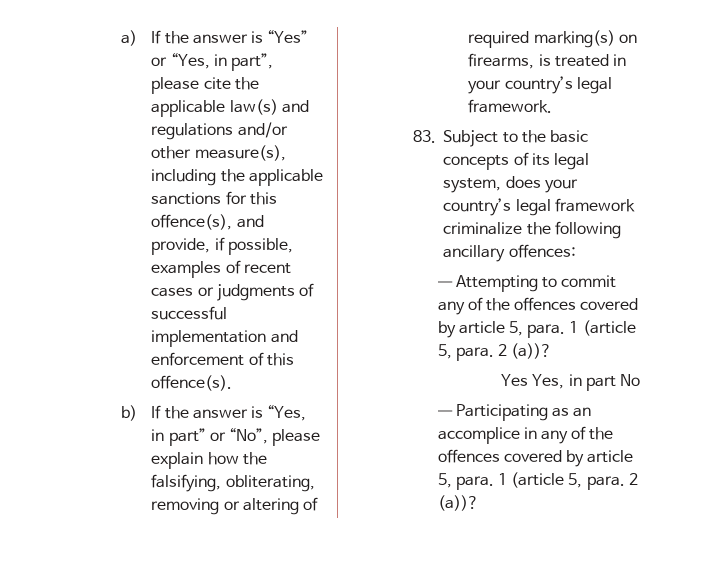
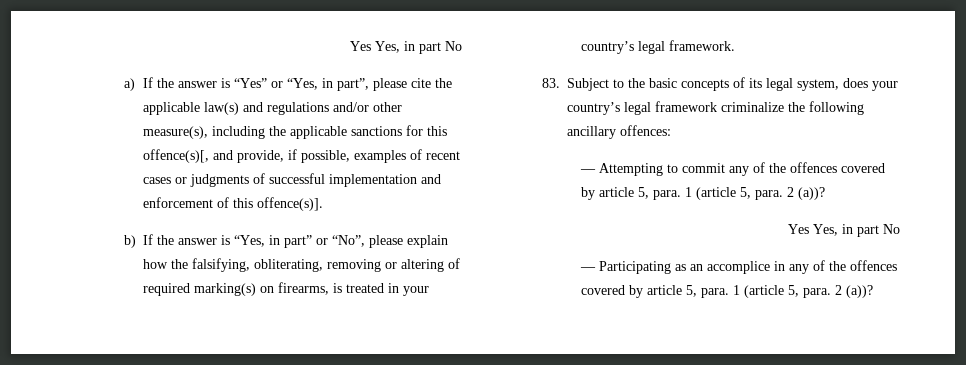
(120, 38) none -> [350,41,462,54] Yes Yes, in part No //
[151,214,233,230] offence(s), -> [142,149,209,163] offence(s)[,
[151,375,233,391] offence(s). -> [256,197,323,211] offence(s)].

